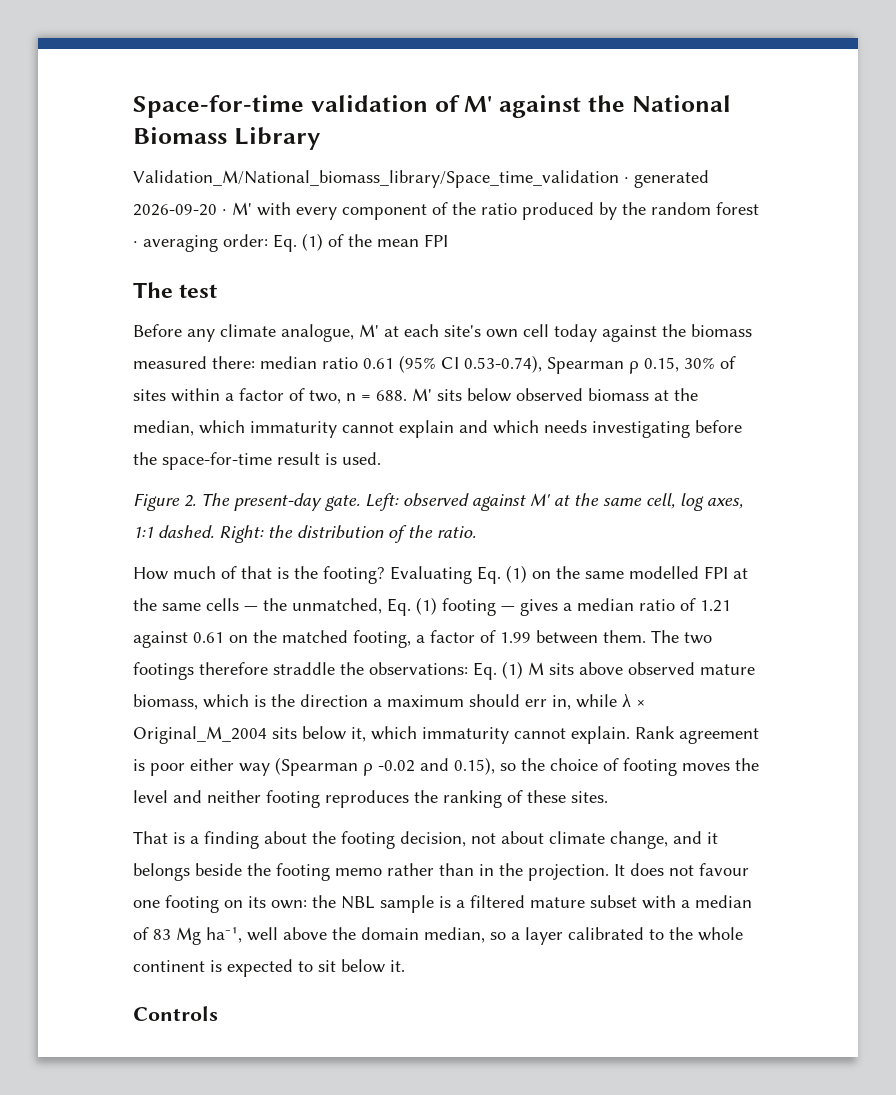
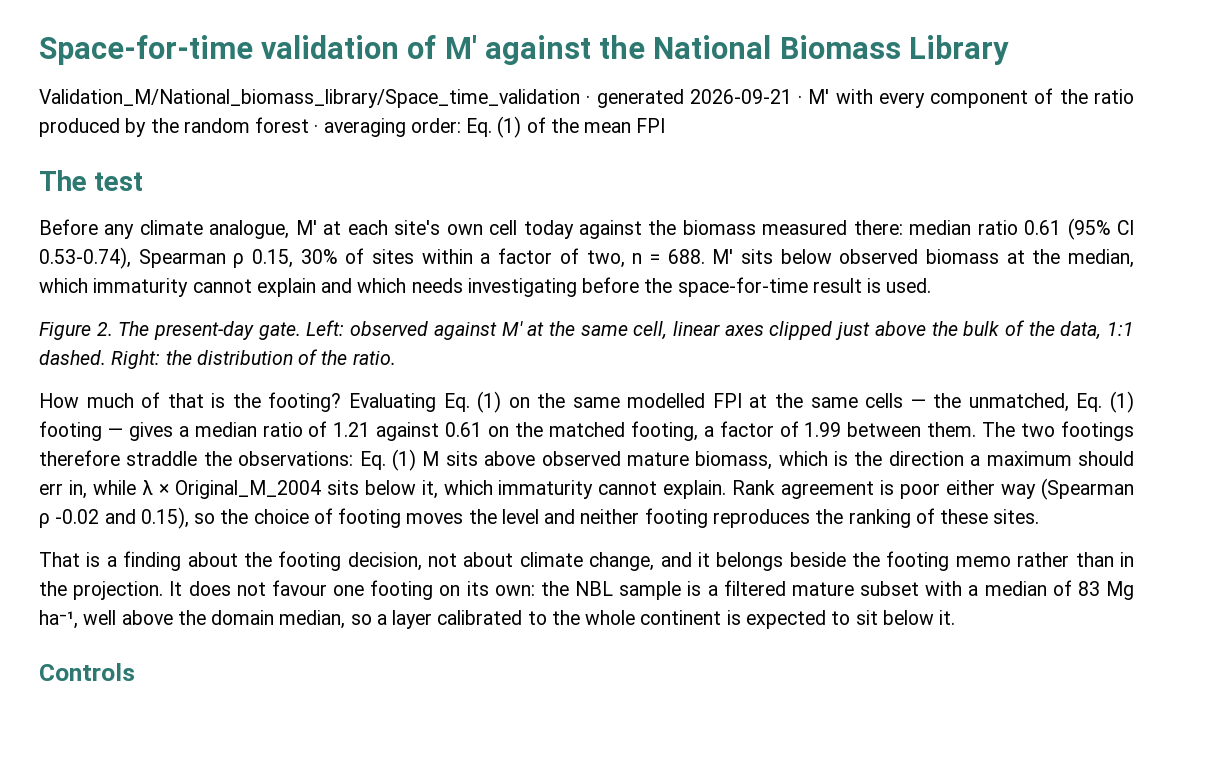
[133,204,217,216] 2026-09-20 -> [689,89,792,104] 2026-09-21
[680,493,743,511] log axes, -> [673,320,1102,340] linear axes clipped just above the bulk of the data,

